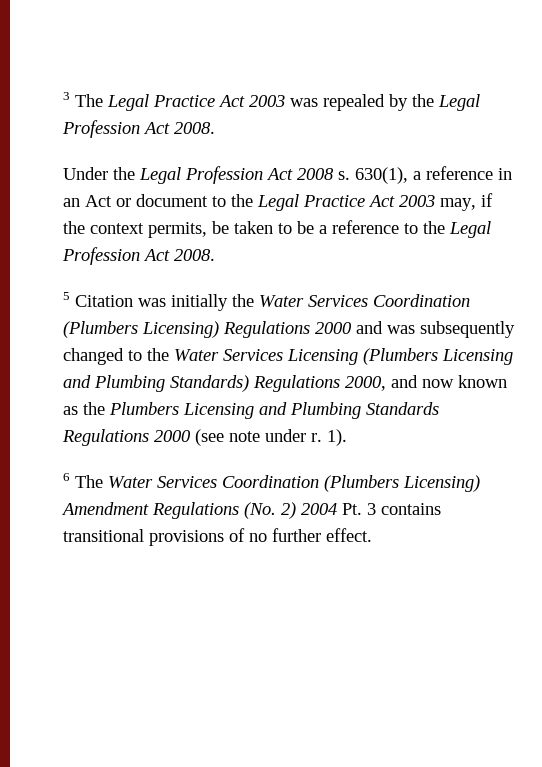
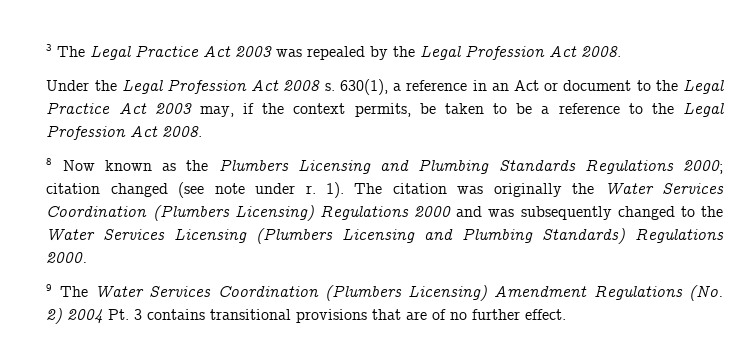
[62,292,228,311] 5 Citation was initially -> [46,158,723,174] [46,182,562,198] 8 Now known as the Plumbers Licensing and Plumbing Standards Regulations 2000; citation changed (see note under r. 1). The citation was originally
[344,375,507,391] [62,402,439,419] [61,429,347,446] [62,473,70,481] 2000, and now known as the Plumbers Licensing and Plumbing Standards Regulations 2000 (see note under r. 1). // 6 -> [46,252,88,263] [46,284,53,291] 2000. // 9
(224, 538) none -> [372,309,428,320] that are

